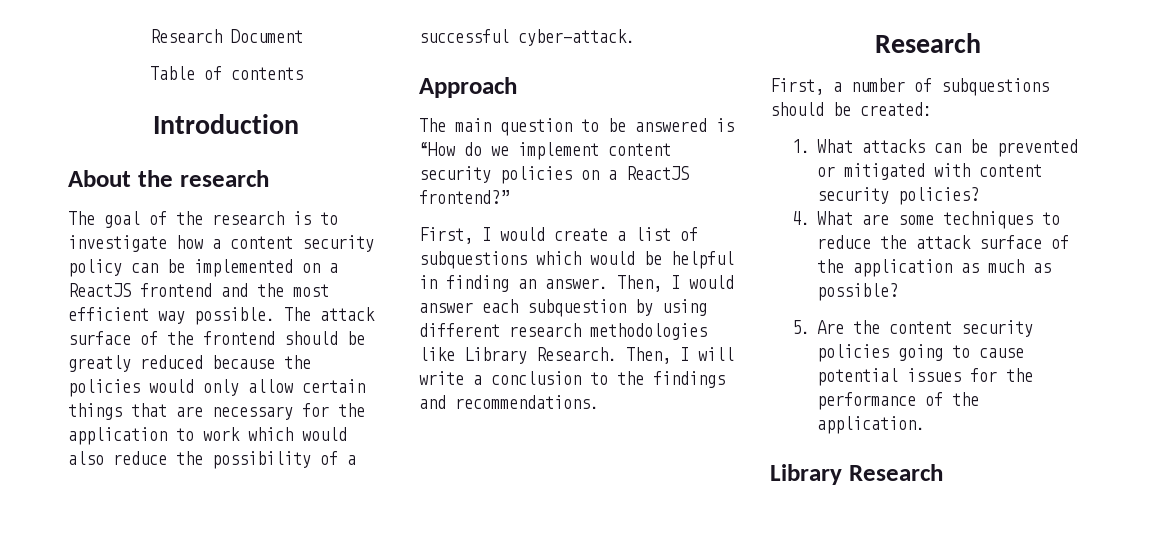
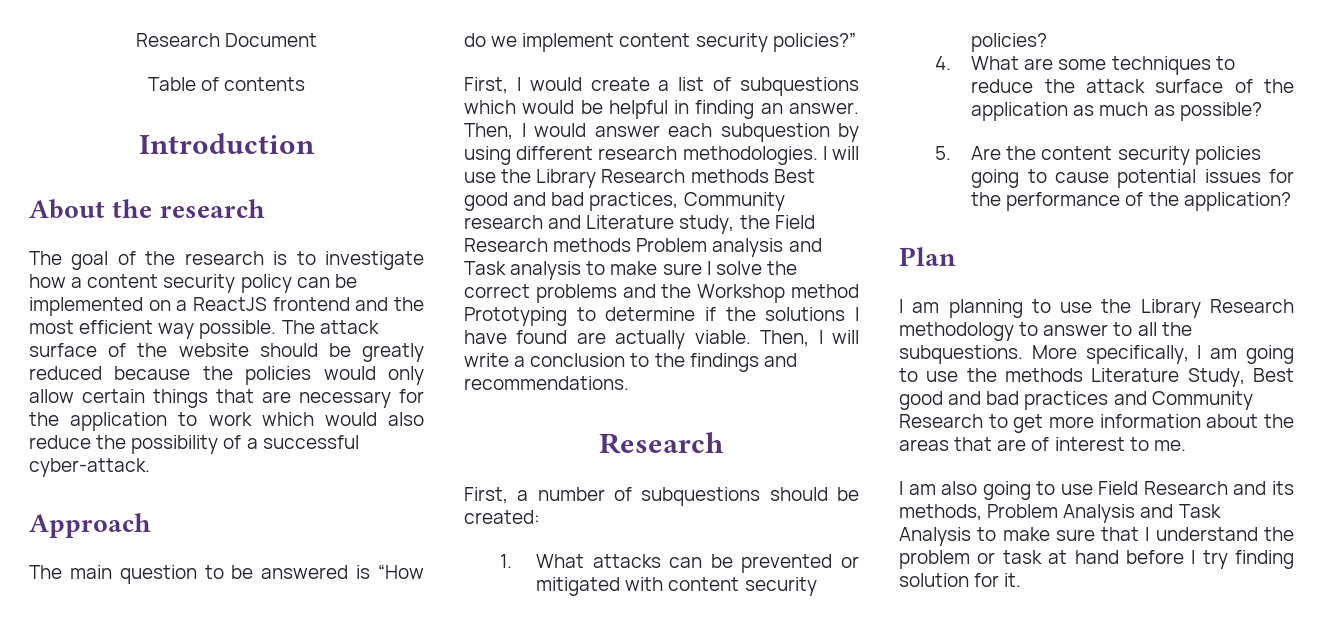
[203,331,275,345] frontend -> [178,343,249,357] website
[500,166,689,184] [419,190,509,204] policies on a ReactJS frontend?” -> [772,32,856,52] policies?”
[590,323,707,340] [419,347,617,364] methodologies like Library Research. -> [682,146,859,165] [464,169,815,188] [464,192,785,211] [464,215,815,234] [464,238,822,257] [464,261,797,280] [464,284,859,303] [464,307,860,326] [464,330,751,349] methodologies. I will use the Library Research methods Best good and bad practices, Community research and Literature study, the Field Research methods Problem analysis and Task analysis to make sure I solve the correct problems and the Workshop method Prototyping to determine if the solutions I have found are actually viable.
[817,416,926,434] [770,464,943,485] application. // Library Research -> [1183,192,1291,211] [899,247,956,266] [899,299,1294,318] [899,322,1192,341] [899,345,1294,364] [899,368,1294,387] [899,391,1253,410] [899,414,1294,433] [899,437,1186,451] [899,481,1294,500] [899,504,1221,523] [899,527,1294,546] [899,550,1294,569] [899,573,1022,587] application? // Plan // I am planning to use the Library Research methodology to answer to all the subquestions. More specifically, I am going to use the methods Literature Study, Best good and bad practices and Community Research to get more information about the areas that are of interest to me. // I am also going to use Field Research and its methods, Problem Analysis and Task Analysis to make sure that I understand the problem or task at hand before I try finding solution for it.

